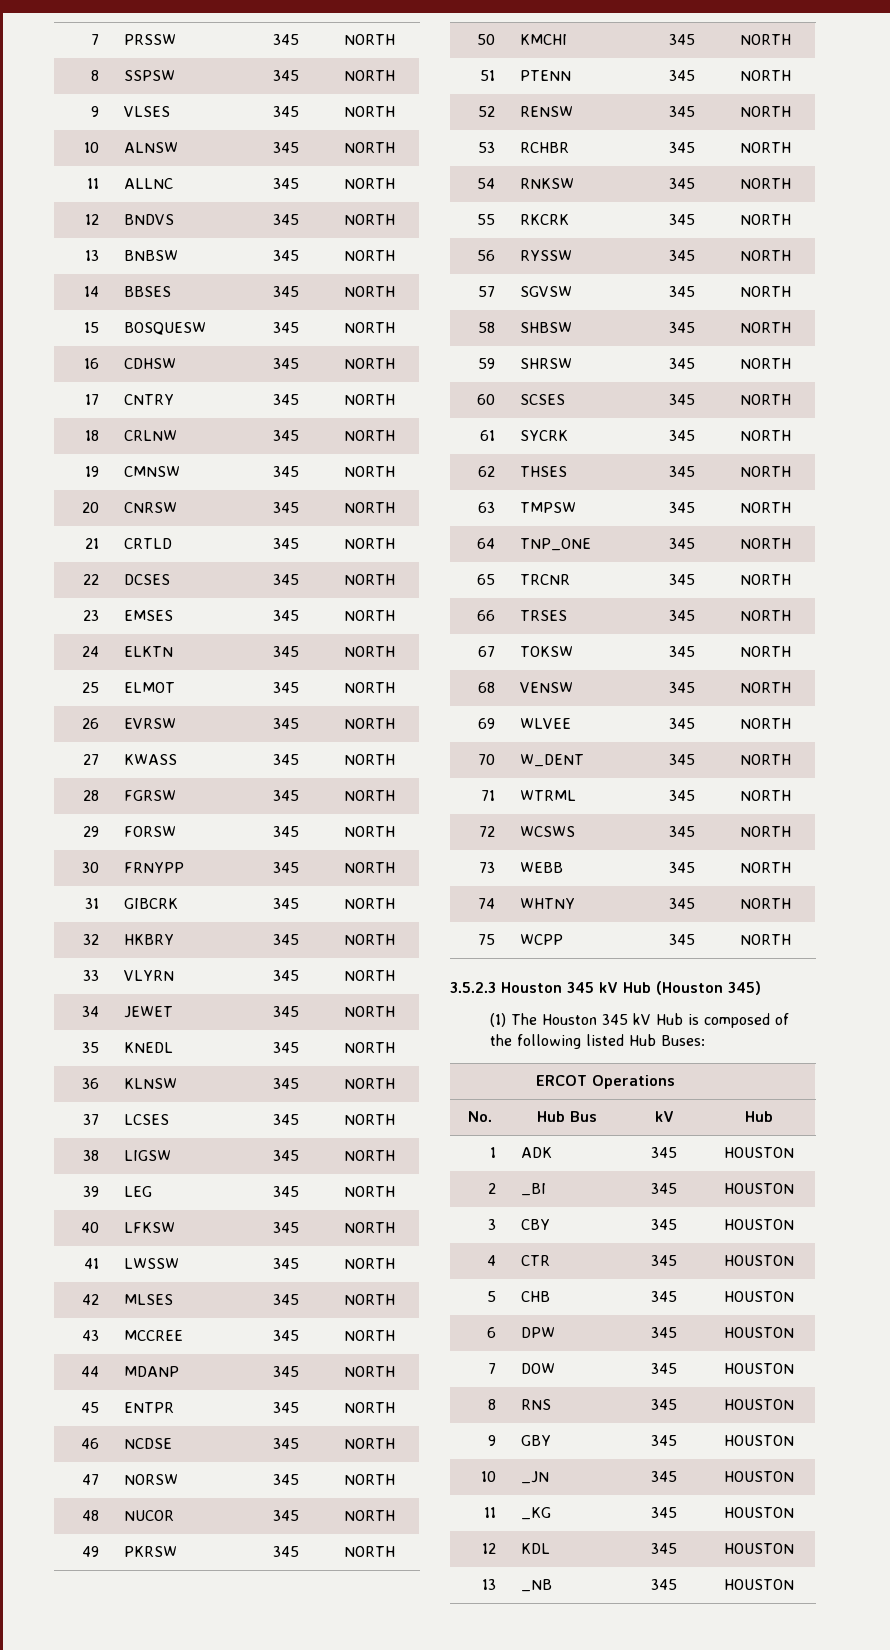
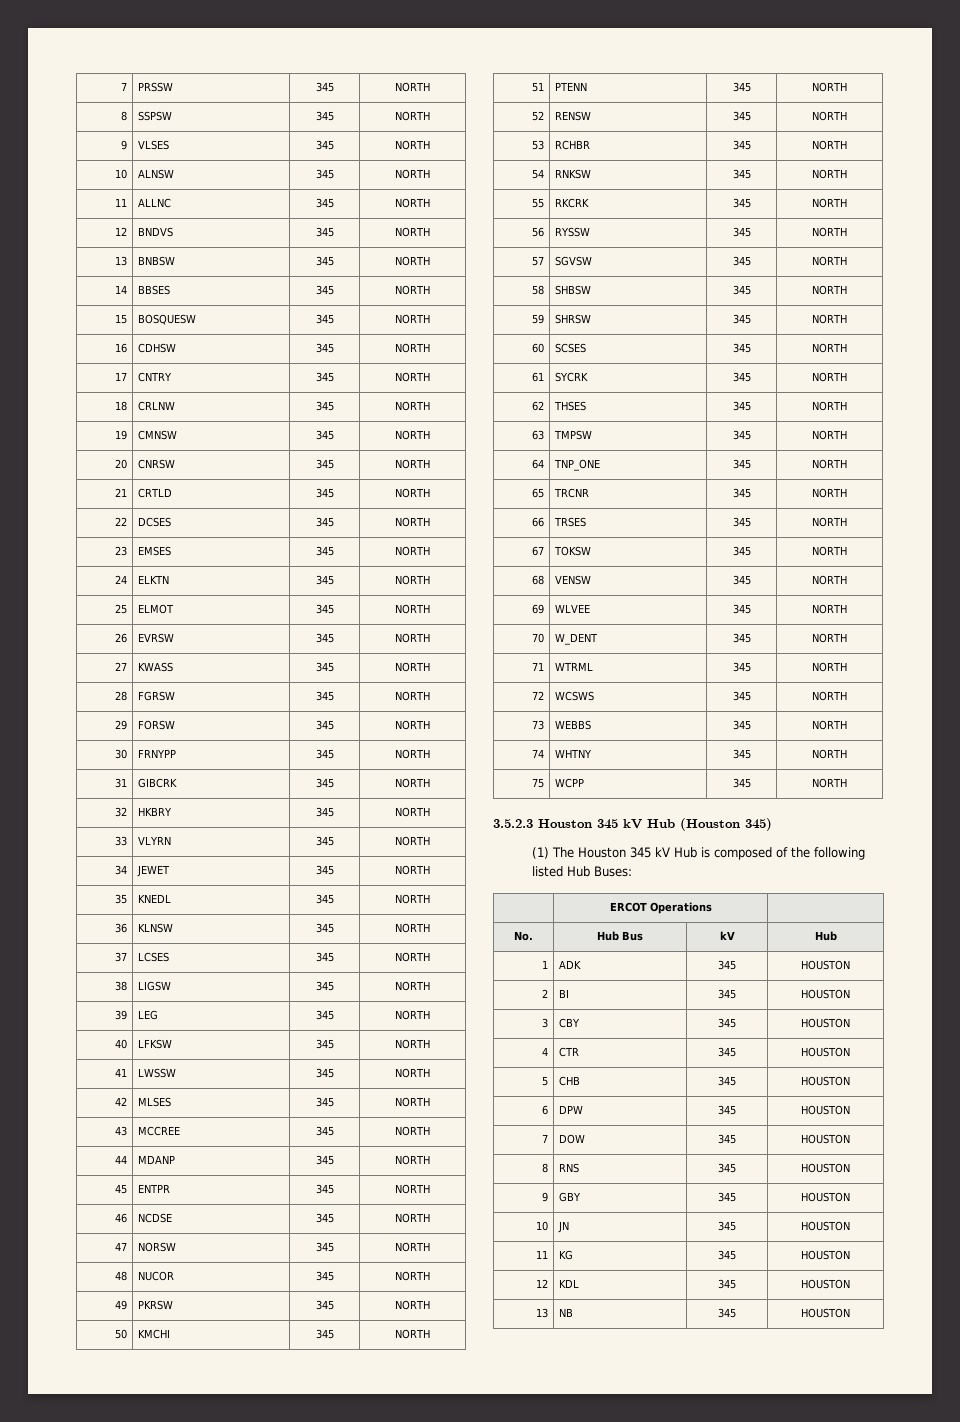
[519,862,563,873] WEBB -> [555,720,592,730] WEBBS
[520,1183,546,1196] _BI -> [559,989,570,998] BI
[520,1471,549,1484] _JN -> [558,1221,570,1233] JN
[520,1507,551,1520] _KG -> [559,1250,574,1260] KG
[520,1579,552,1592] _NB -> [559,1308,574,1317] NB

